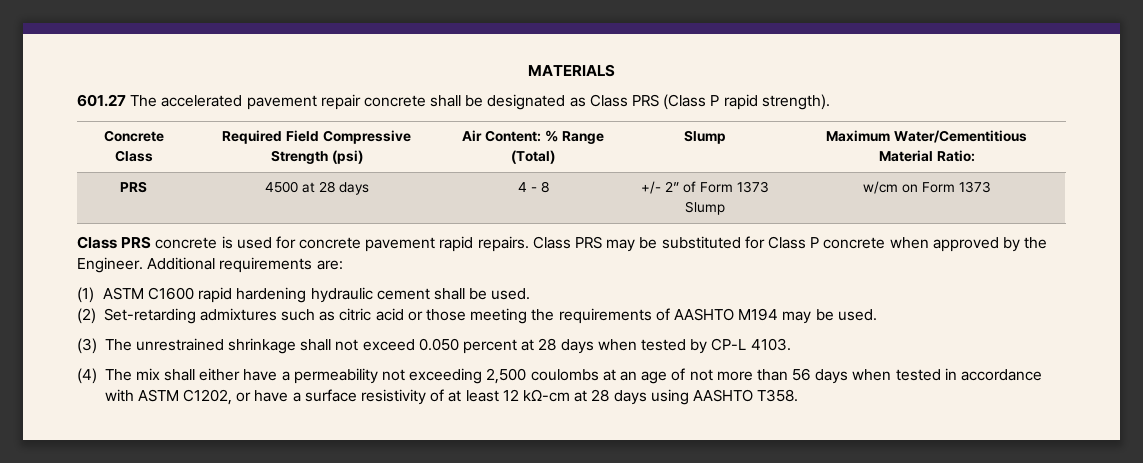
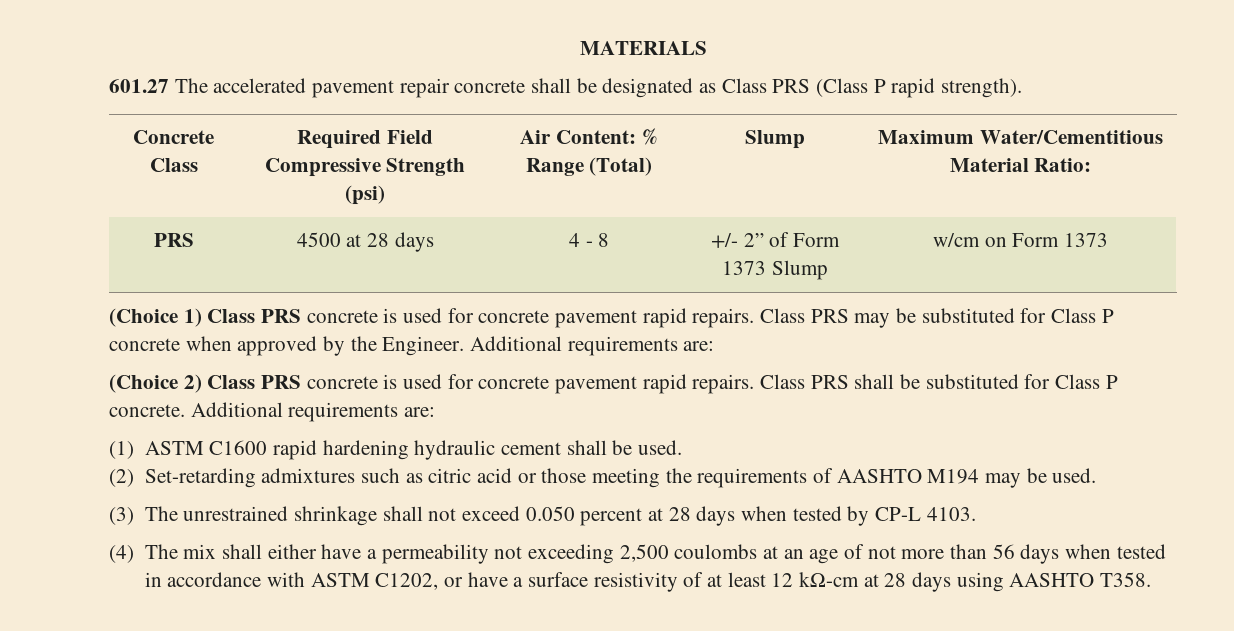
(991, 187) none -> [109,308,202,327] (Choice 1)
(343, 265) none -> [109,374,1118,394] [109,402,436,422] // (Choice 2) Class PRS concrete is used for concrete pavement rapid repairs. Class PRS shall be substituted for Class P concrete. Additional requirements are:

